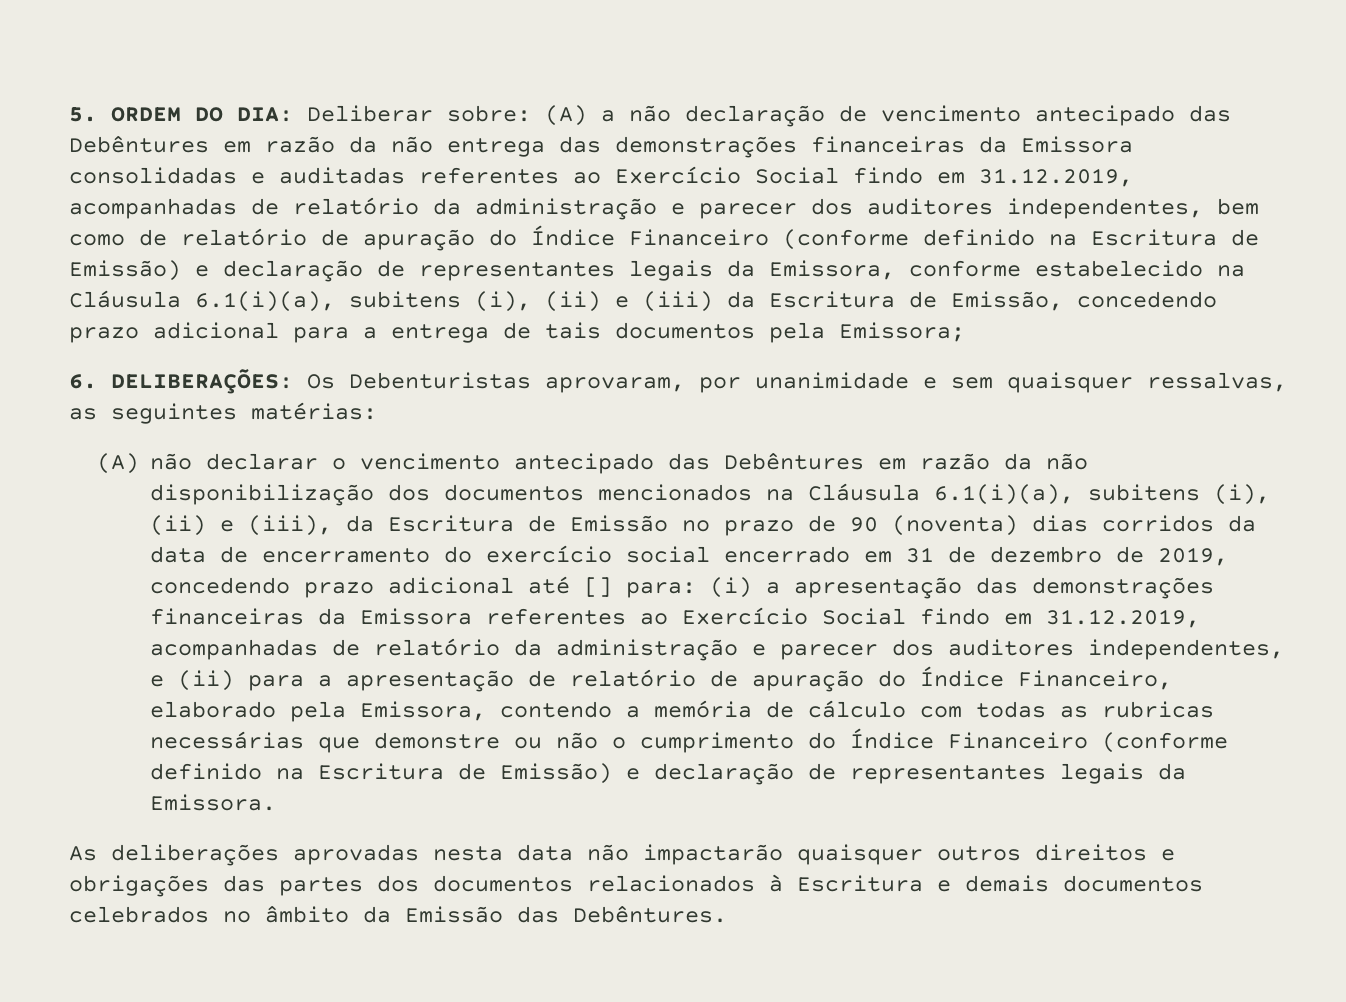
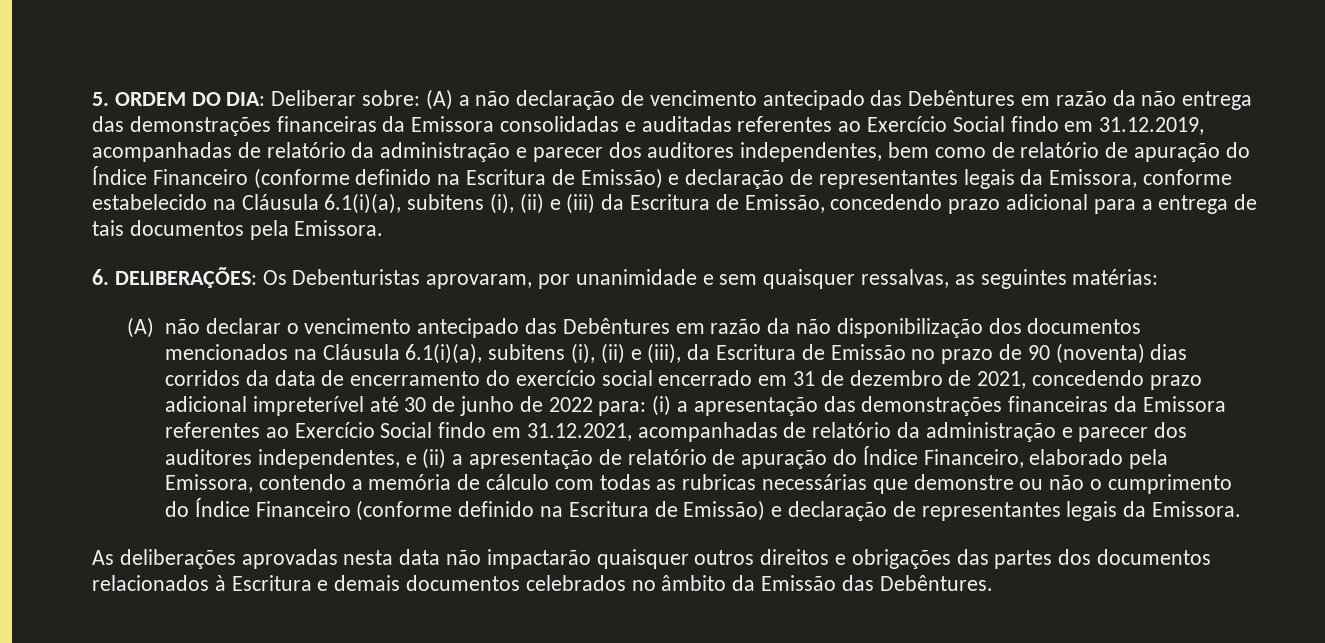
[839,322,965,342] Emissora; -> [294,220,384,236] Emissora.
[1158,547,1229,566] [150,576,613,598] 2019, concedendo prazo adicional até [] -> [977,370,1202,390] [164,396,593,416] 2021, concedendo prazo adicional impreterível até 30 de junho de 2022
[1046,609,1201,628] 31.12.2019, -> [526,423,632,441] 31.12.2021,
[248,675,305,691] para -> (447, 458) none

